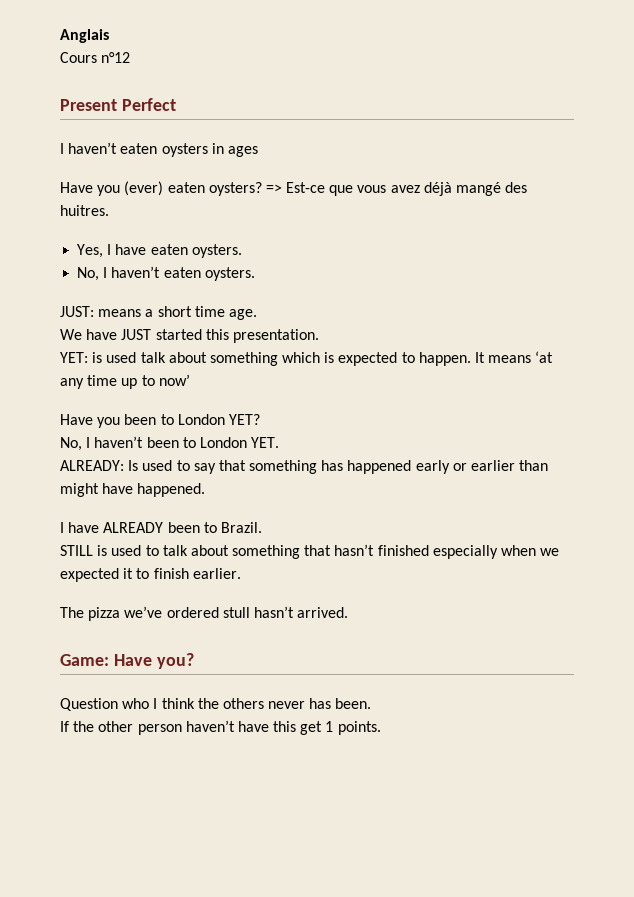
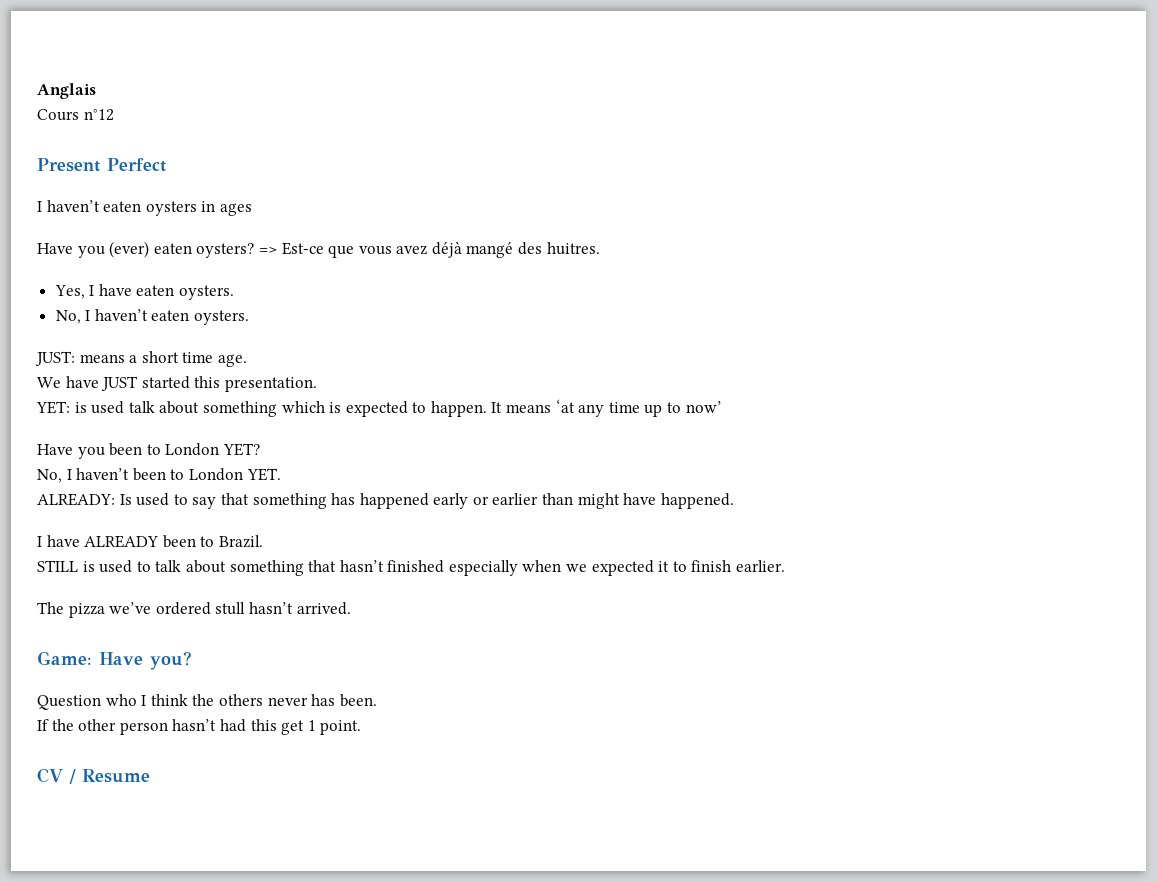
[185,720,269,732] haven’t have -> [172,719,246,732] hasn’t had
[337,721,381,735] points. -> [320,720,362,735] [37,768,150,784] point. // CV / Resume

